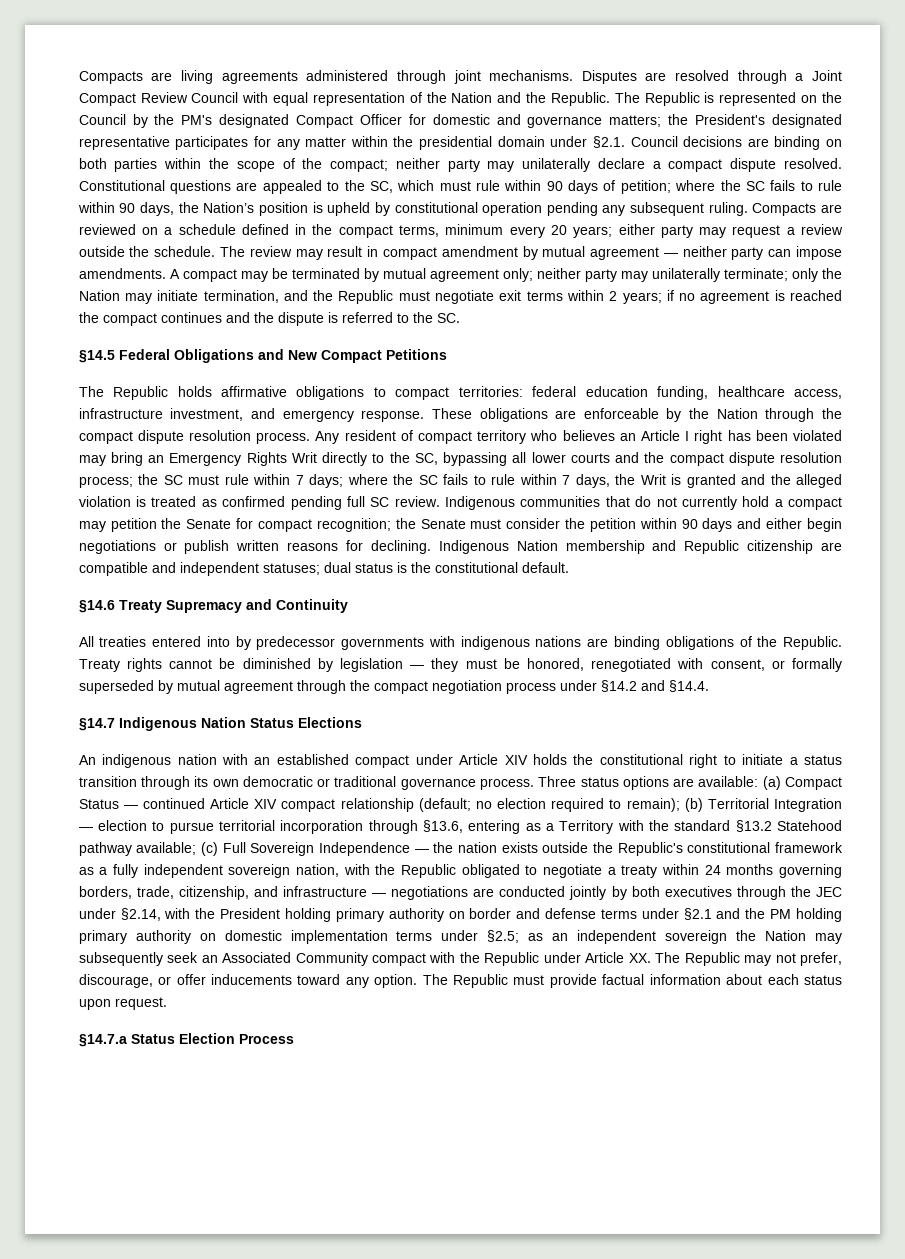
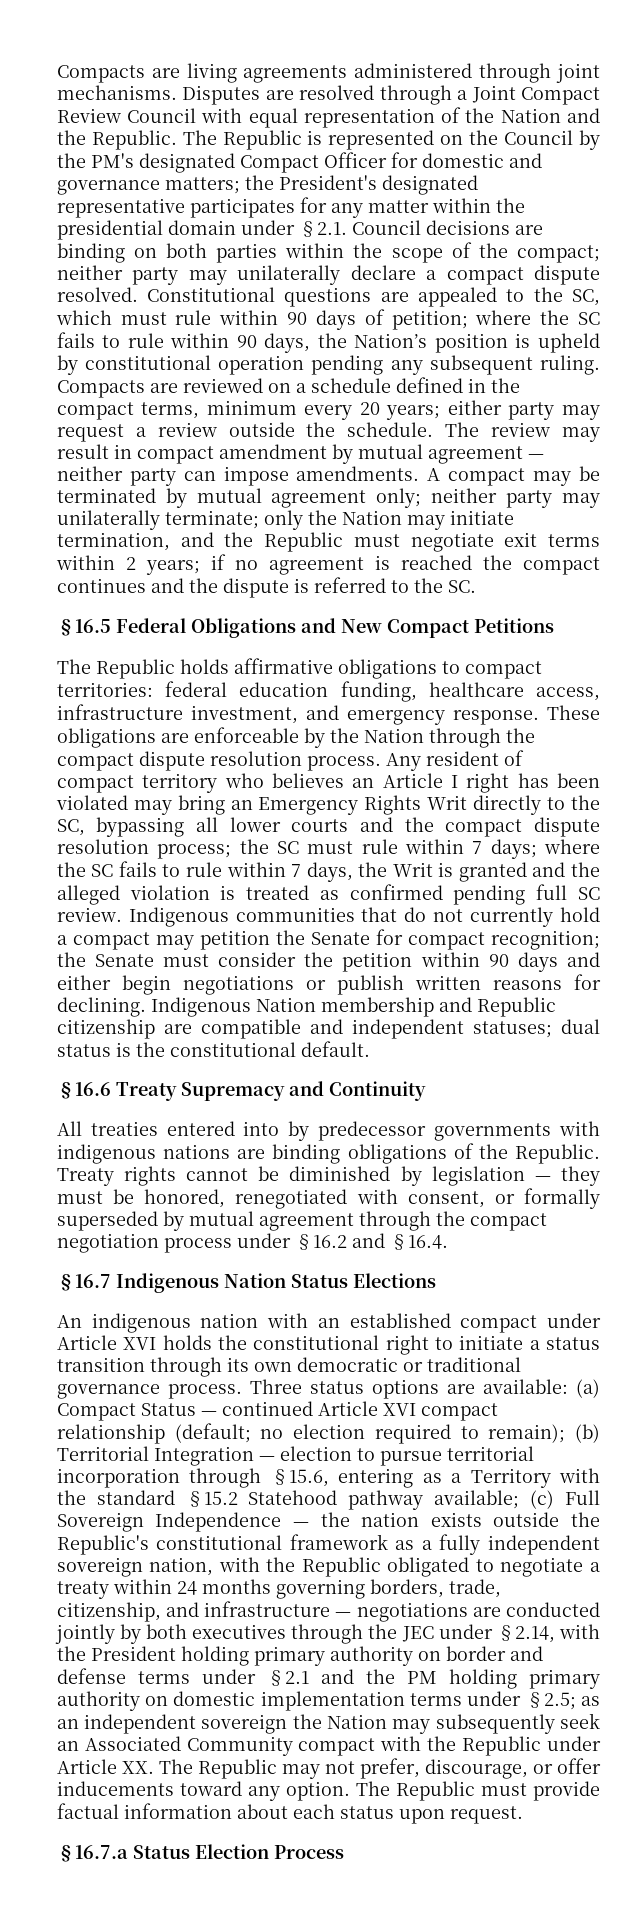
[78,350,115,363] §14.5 -> [56,619,111,636] §16.5
[78,600,115,613] §14.6 -> [56,1082,111,1099] §16.6
[600,680,709,692] [78,718,115,731] §14.2 and §14.4. // §14.7 -> [294,1233,448,1250] [56,1274,111,1291] §16.2 and §16.4. // §16.7
[504,755,528,765] XIV -> [123,1337,157,1350] XVI
[254,799,278,809] XIV -> [382,1403,416,1416] XVI
[423,820,464,833] §13.6, -> [270,1469,329,1487] §15.6,
[735,820,772,832] §13.2 -> [185,1491,238,1507] §15.2
[78,1034,127,1047] §14.7.a -> [56,1845,128,1862] §16.7.a

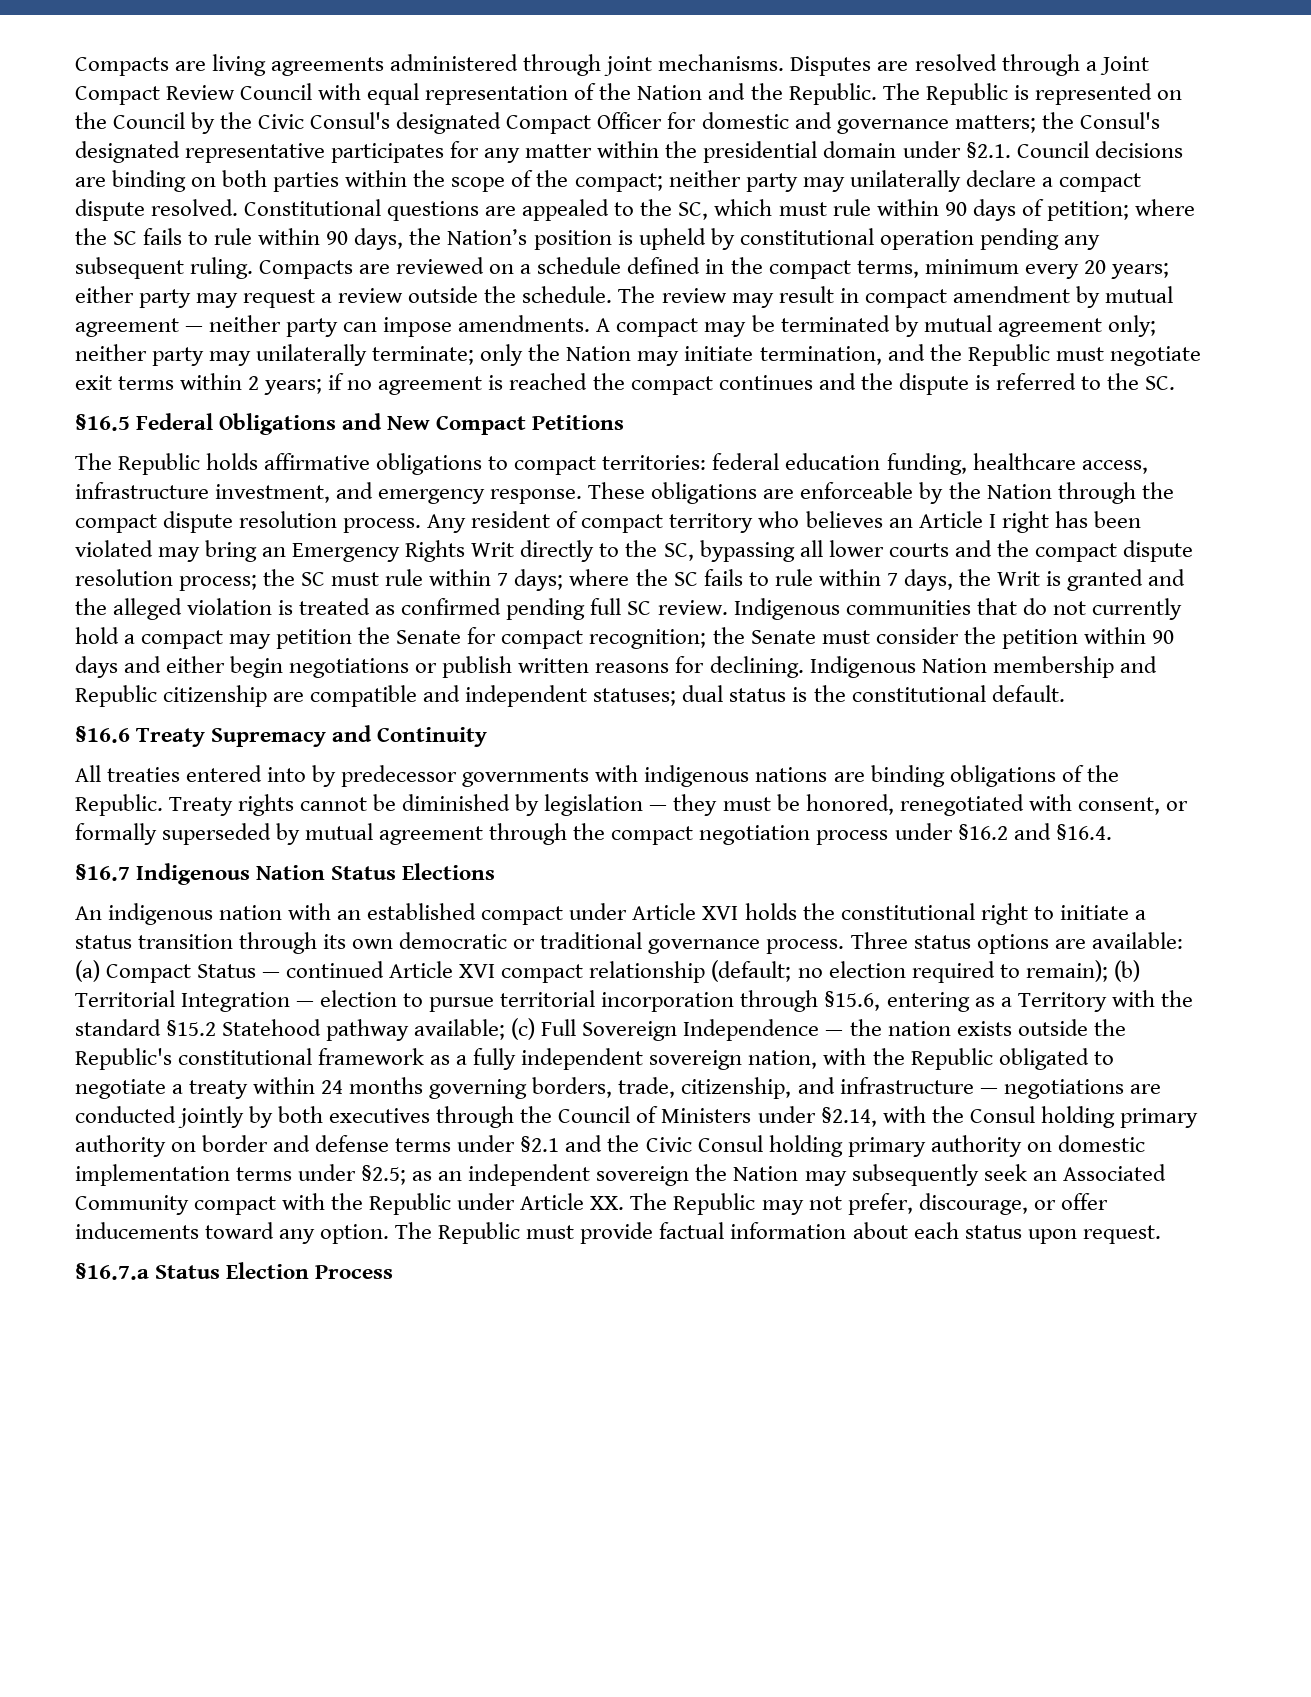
[90,153,134,168] PM's -> [258,112,391,129] Civic Consul's
[278,175,377,190] President's -> [1079,112,1160,129] Consul's
[401,1626,434,1642] JEC -> [558,1106,752,1123] Council of Ministers
[90,1646,176,1661] President -> [969,1106,1035,1123] Consul
[406,1671,437,1684] PM -> [645,1135,763,1152] Civic Consul

